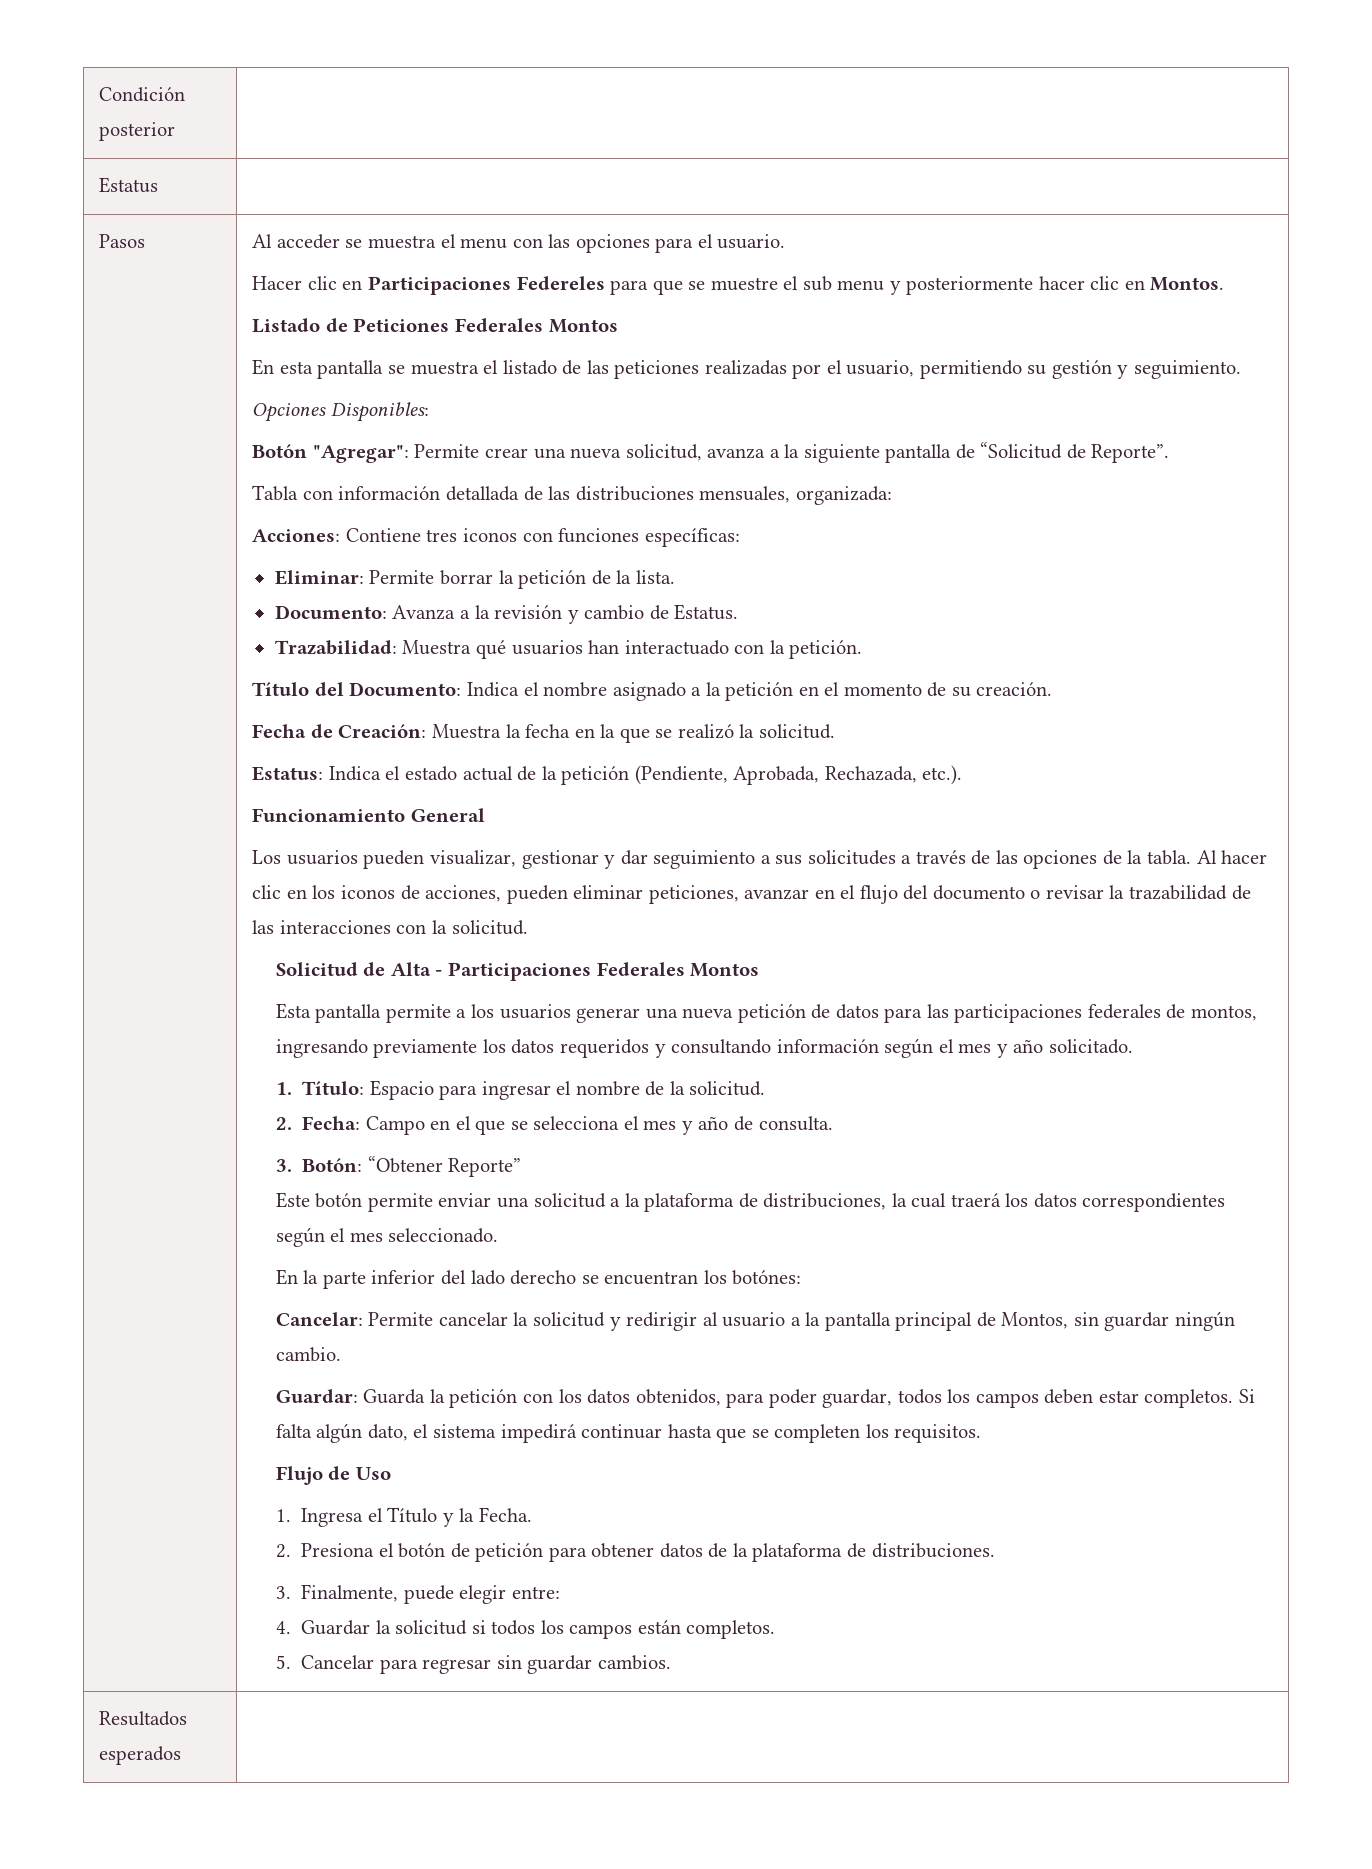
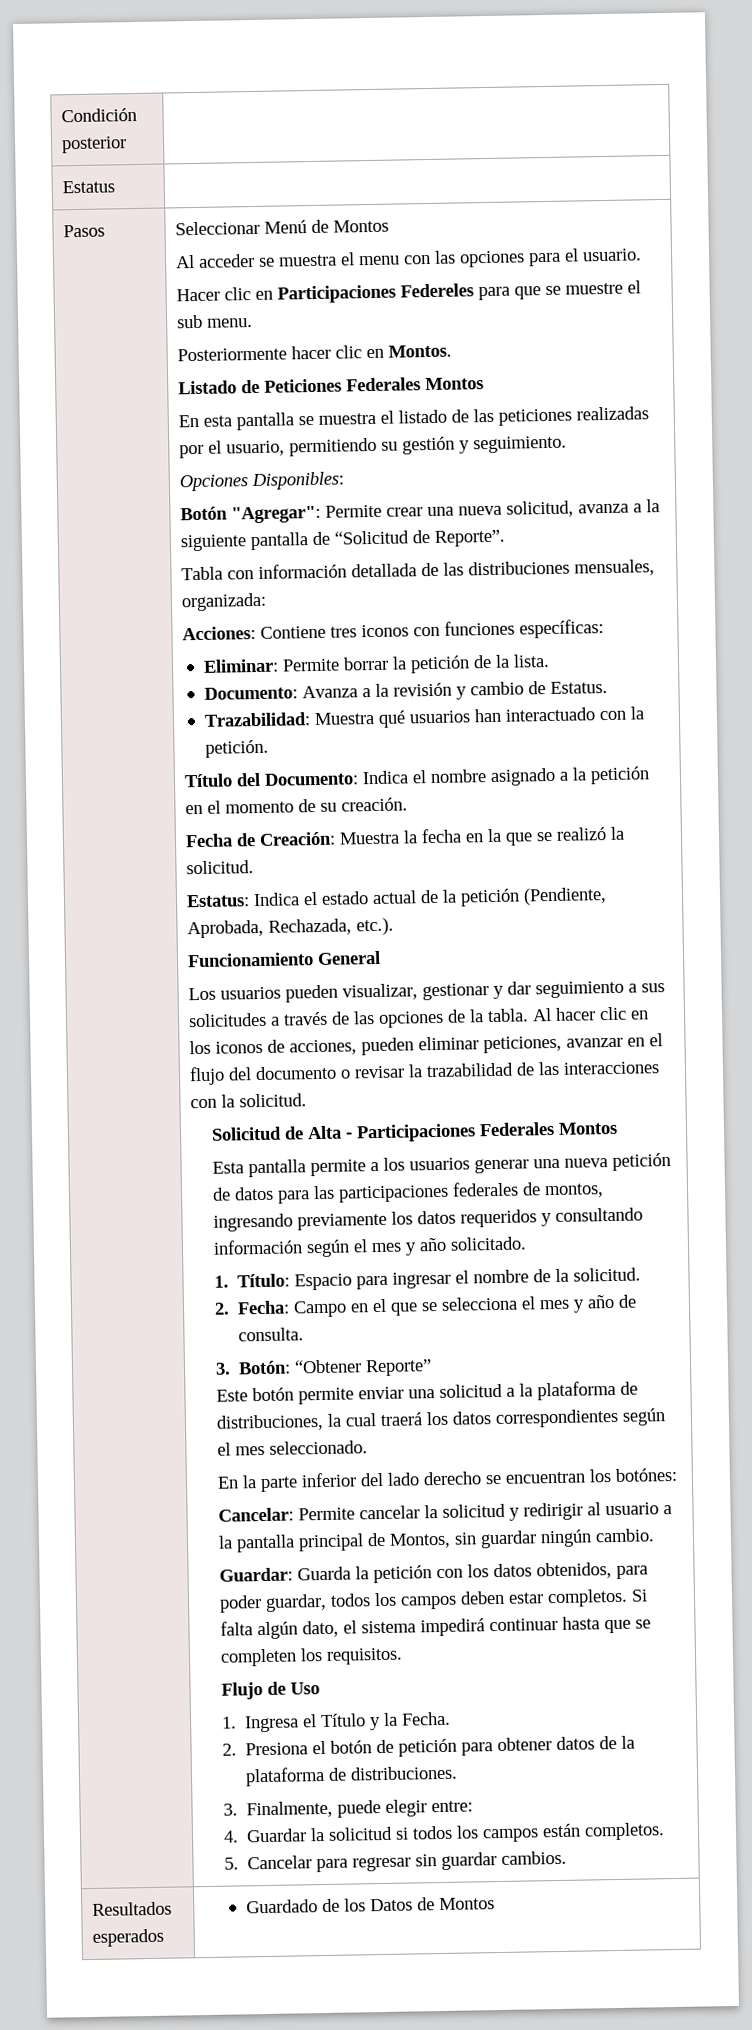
(146, 241) none -> [175,219,390,236] Seleccionar Menú de Montos //
[837,276,1034,295] menu y posteriormente -> [207,318,254,328] [177,347,288,362] menu. // Posteriormente
(182, 1755) none -> [245,1897,495,1914] Guardado de los Datos de Montos

